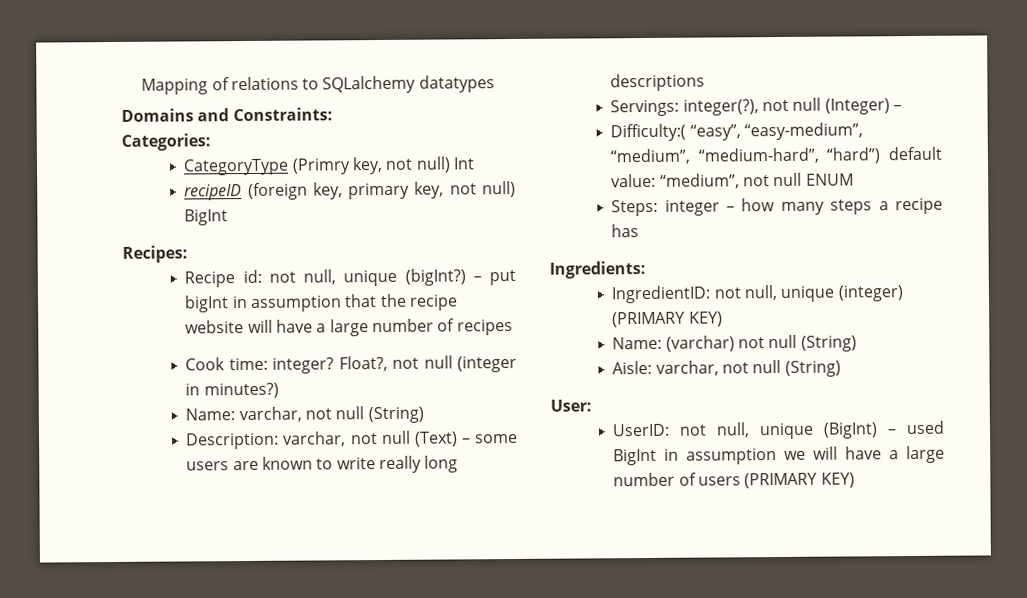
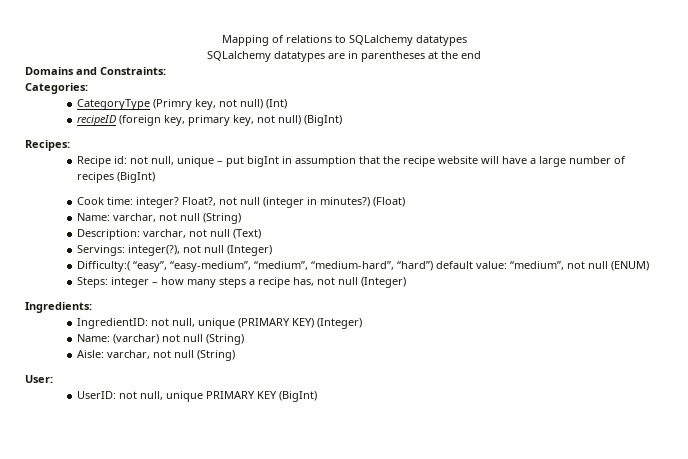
(495, 84) none -> [207,51,481,62] // SQLalchemy datatypes are in parentheses at the end
[452,157,475,170] Int -> [265,99,287,109] (Int)
[184,209,229,226] BigInt -> [303,115,342,126] (BigInt)
[404,268,466,286] (bigInt?) -> (214, 161) none
(513, 327) none -> [116,172,155,183] (BigInt)
(279, 390) none -> [372,197,405,207] (Float)
[461,433,518,444] [186,455,459,474] [610,73,706,92] – some users are known to write really long descriptions -> (261, 234) none
[892,105,902,111] – -> (272, 250) none
[805,173,854,186] ENUM -> [610,261,649,271] (ENUM)
[611,224,640,238] has -> [292,277,406,288] has, not null (Integer)
[837,285,904,302] [612,311,723,328] (integer) (PRIMARY KEY) -> [237,318,362,329] (PRIMARY KEY) (Integer)
[823,420,945,439] [613,445,945,466] [613,472,855,489] (BigInt) – used BigInt in assumption we will have a large number of users (PRIMARY KEY) -> [205,391,317,402] PRIMARY KEY (BigInt)

